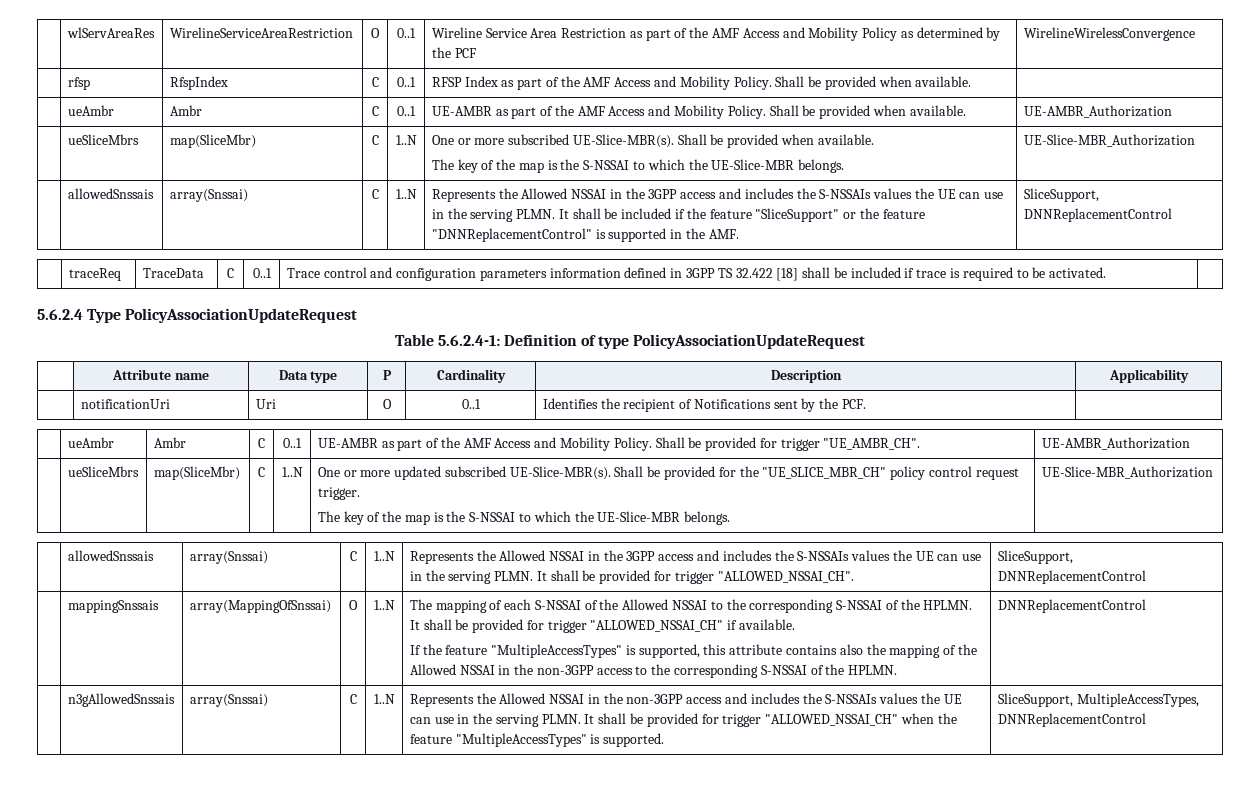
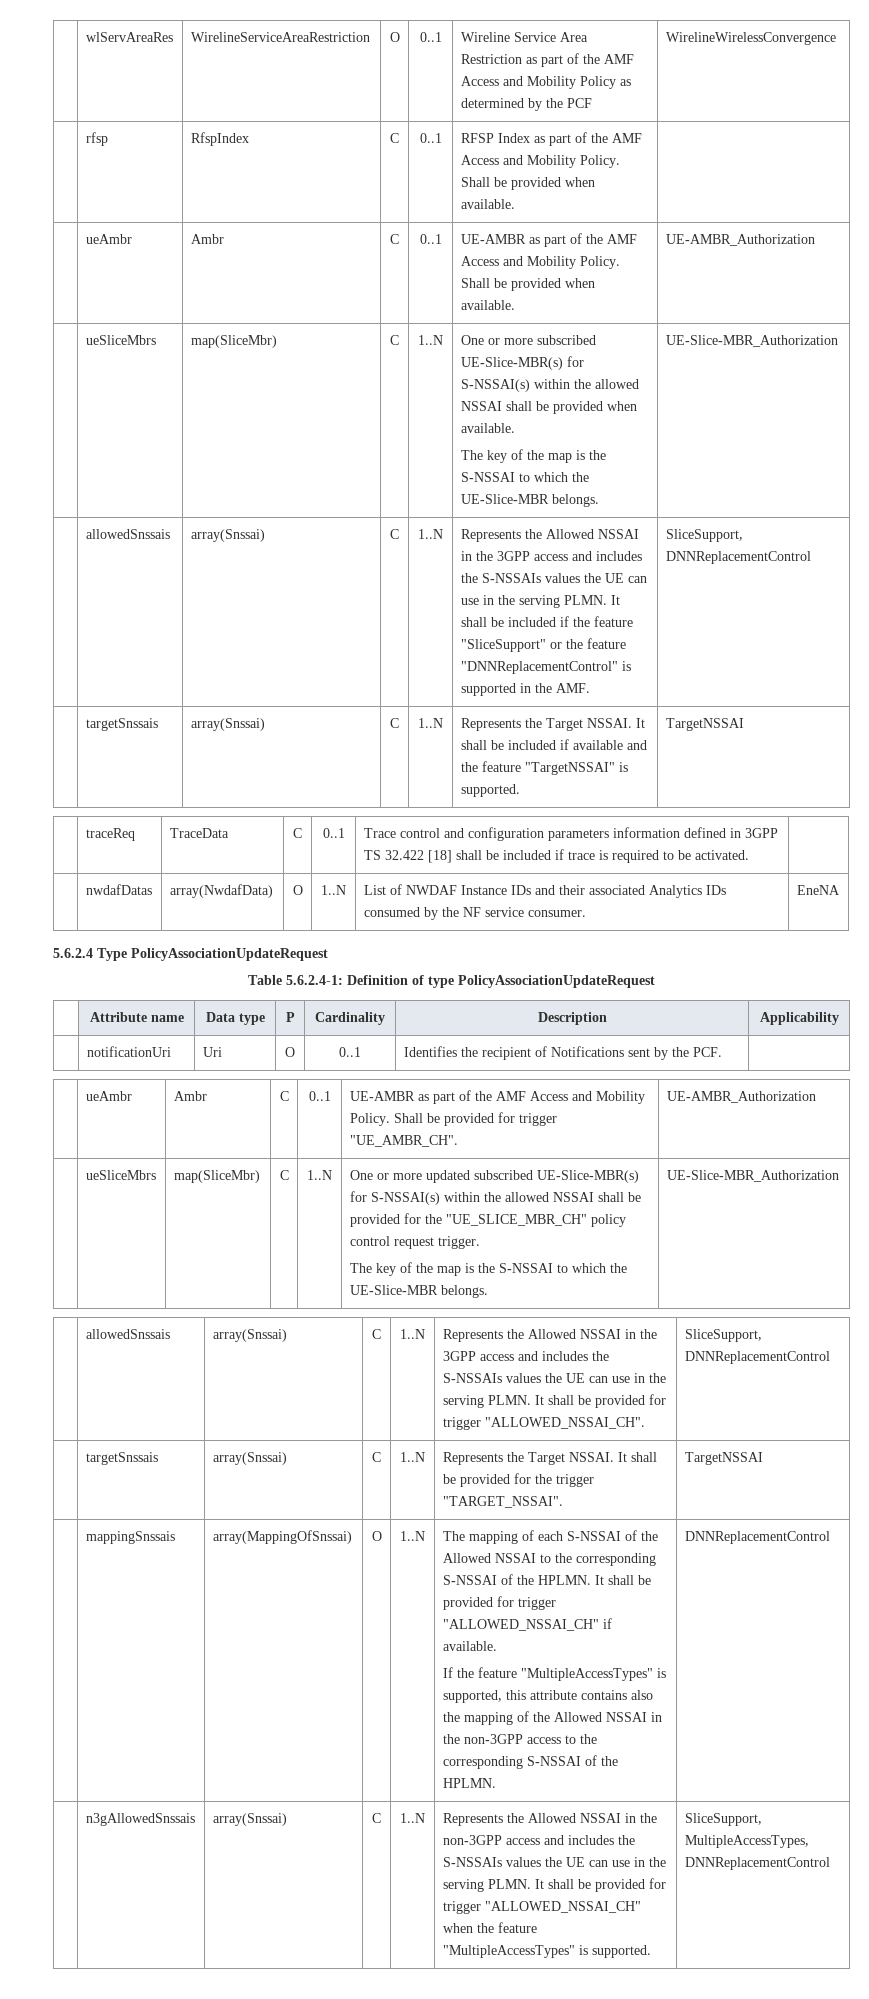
[572,134,707,148] UE-Slice-MBR(s). Shall -> [460,356,584,370] [460,379,639,392] [460,401,532,411] UE-Slice-MBR(s) for S-NSSAI(s) within the allowed NSSAI shall
(1172, 215) none -> [85,718,158,731] [190,718,265,731] [390,718,399,728] [418,718,443,728] [460,718,645,731] [460,739,647,750] [460,761,628,775] [460,784,520,797] [665,718,744,731] // | targetSnssais | array(Snssai) | C | 1..N | Represents the Target NSSAI. It shall be included if available and the feature "TargetNSSAI" is supported. | TargetNSSAI
(1107, 272) none -> [85,884,152,895] [169,884,273,898] [292,885,303,895] [321,885,346,895] [363,884,726,898] [363,907,586,920] [796,885,840,895] // | nwdafDatas | array(NwdafData) | O | 1..N | List of NWDAF Instance IDs and their associated Analytics IDs consumed by the NF service consumer. | EneNA
[509,466,644,480] UE-Slice-MBR(s). Shall -> [536,1170,639,1183] [349,1191,624,1205] UE-Slice-MBR(s) for S-NSSAI(s) within the allowed NSSAI shall
(1146, 577) none -> [85,1452,158,1465] [212,1452,287,1465] [372,1452,381,1462] [400,1452,425,1462] [442,1452,657,1465] [442,1473,594,1487] [442,1496,563,1508] [684,1452,763,1465] // | targetSnssais | array(Snssai) | C | 1..N | Represents the Target NSSAI. It shall be provided for the trigger "TARGET_NSSAI". | TargetNSSAI

